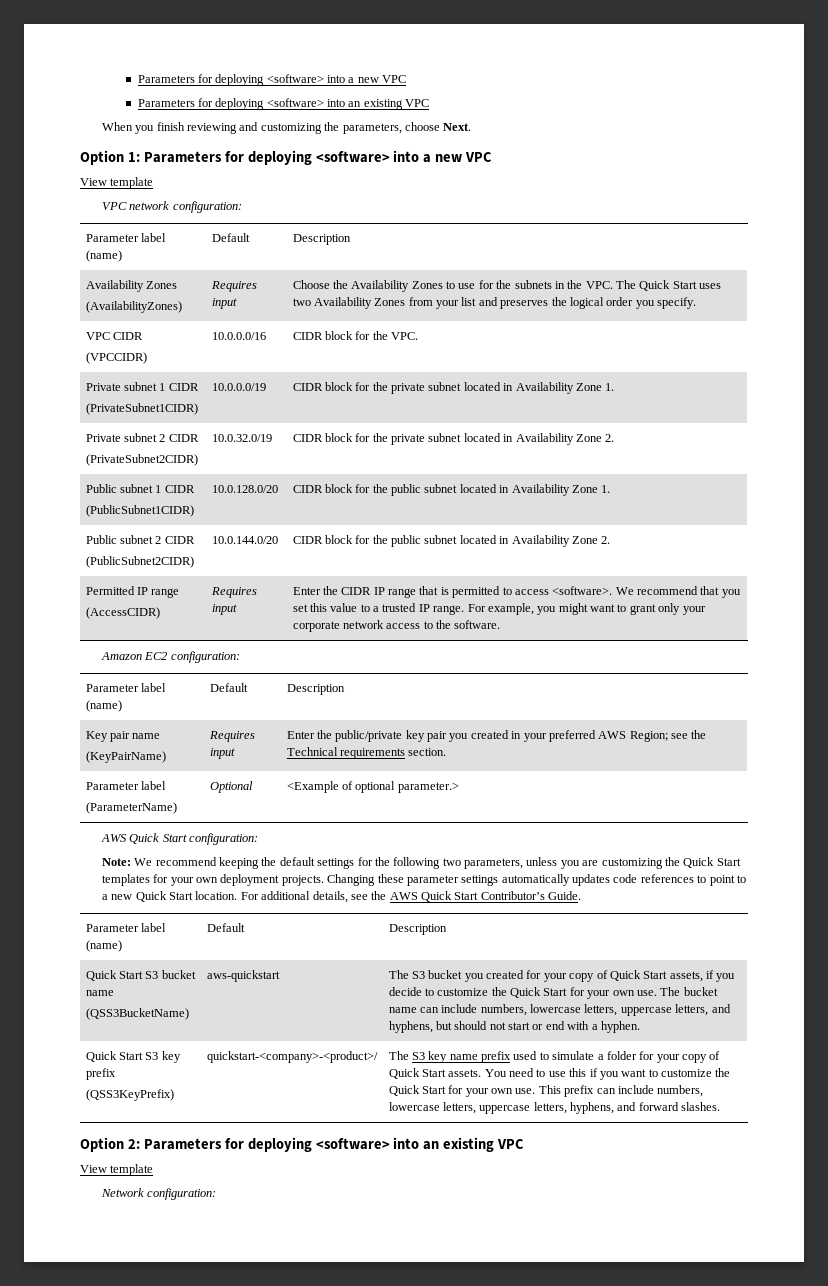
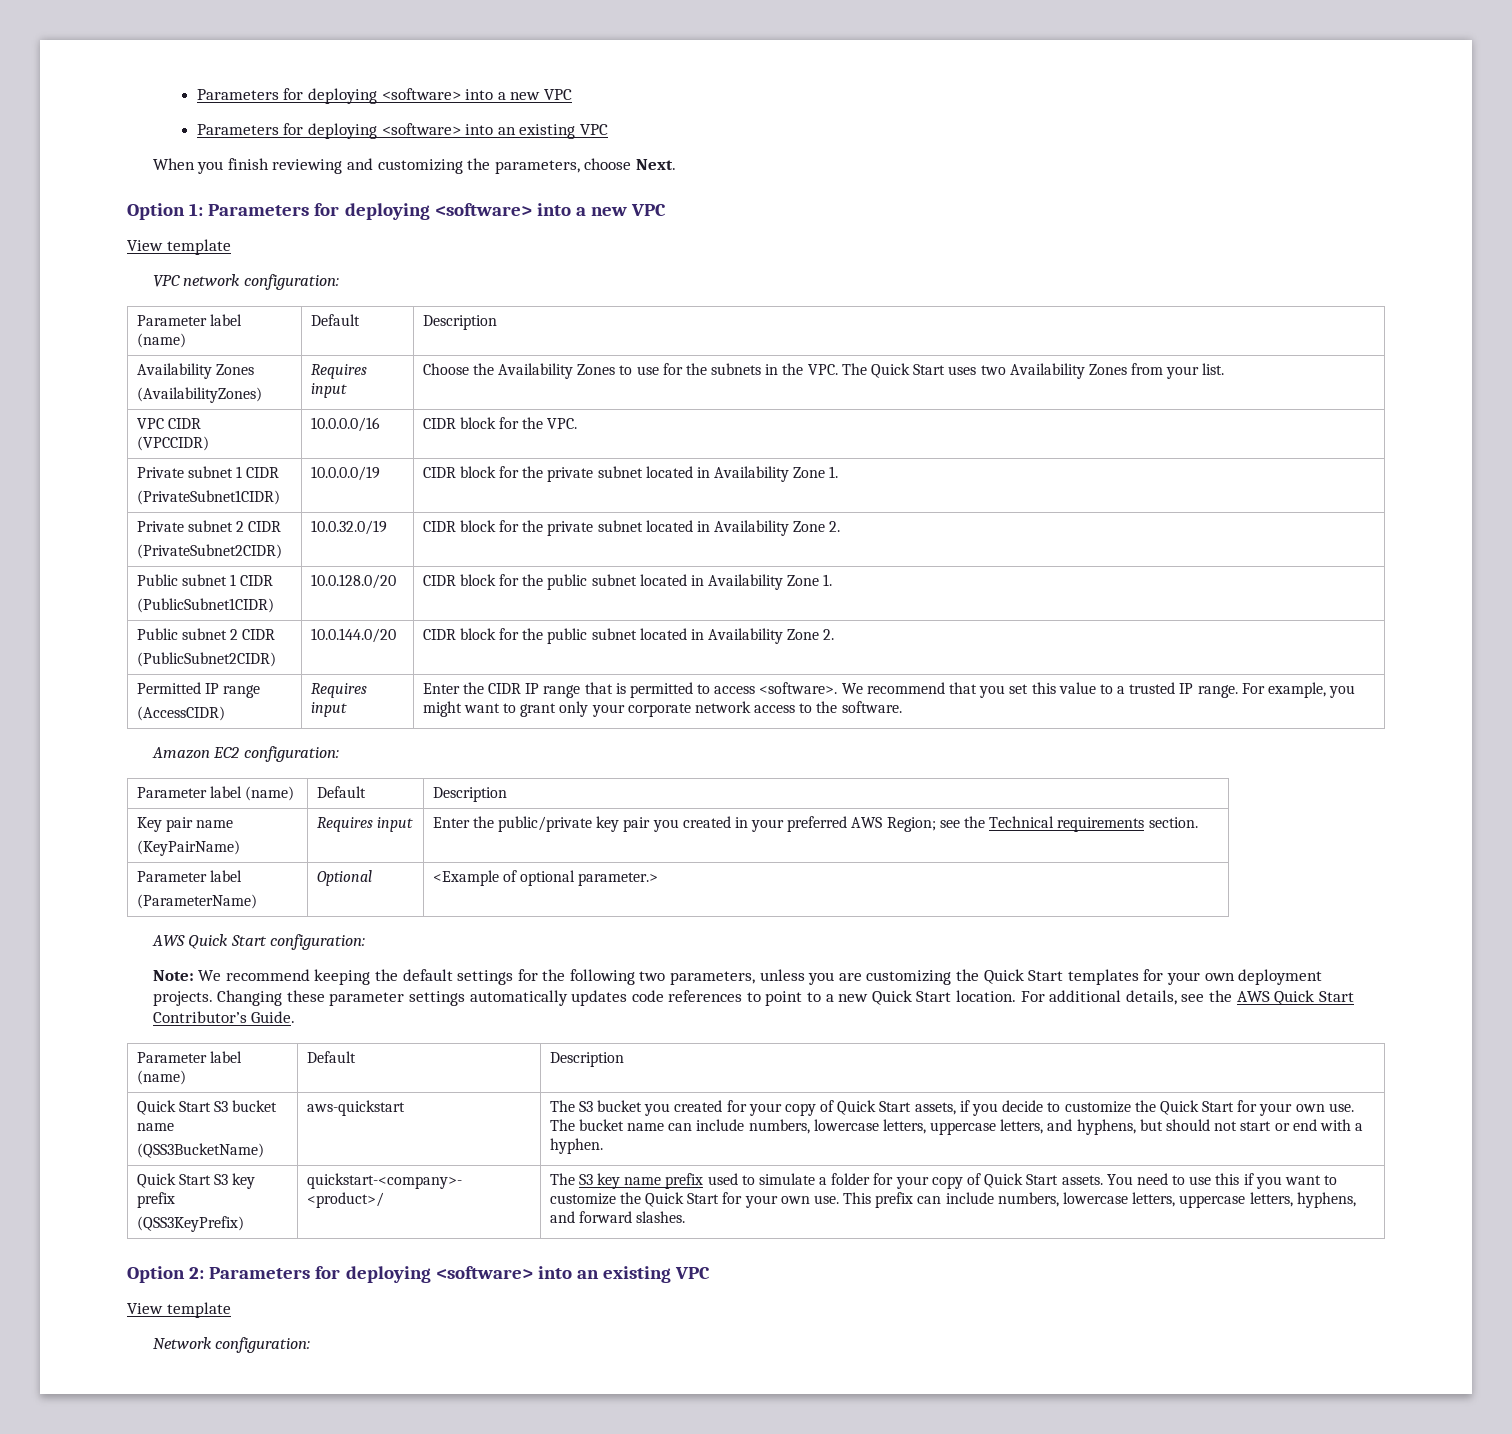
[461,297,697,309] list and preserves the logical order you specify. -> [1202,363,1225,375] list.

